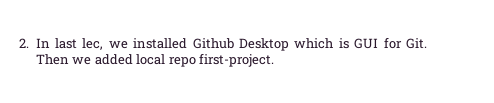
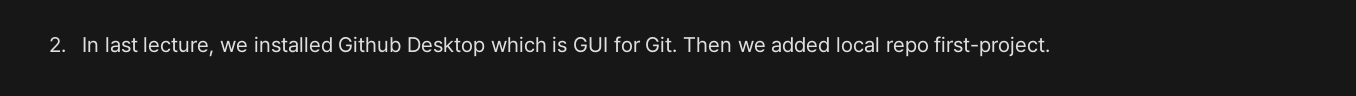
[82,38,104,50] lec, -> [143,37,215,57] lecture,

